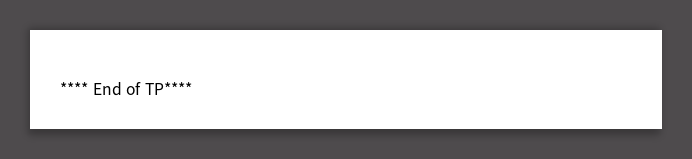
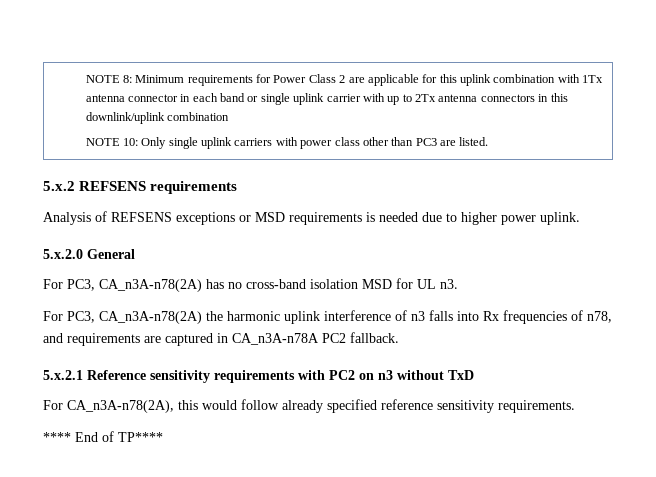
(60, 88) none -> [85,74,604,86] [85,93,568,105] [85,112,229,124] [85,137,489,149] [43,181,238,194] [43,211,580,225] [43,249,135,259] [43,278,458,292] [43,310,612,324] [43,332,399,346] [43,370,474,383] [43,399,575,413] NOTE 8: Minimum requirements for Power Class 2 are applicable for this uplink combination with 1Tx antenna connector in each band or single uplink carrier with up to 2Tx antenna connectors in this downlink/uplink combination // NOTE 10: Only single uplink carriers with power class other than PC3 are listed. // 5.x.2 REFSENS requirements // Analysis of REFSENS exceptions or MSD requirements is needed due to higher power uplink. // 5.x.2.0 General // For PC3, CA_n3A-n78(2A) has no cross-band isolation MSD for UL n3. // For PC3, CA_n3A-n78(2A) the harmonic uplink interference of n3 falls into Rx frequencies of n78, and requirements are captured in CA_n3A-n78A PC2 fallback. // 5.x.2.1 Reference sensitivity requirements with PC2 on n3 without TxD // For CA_n3A-n78(2A), this would follow already specified reference sensitivity requirements. //

